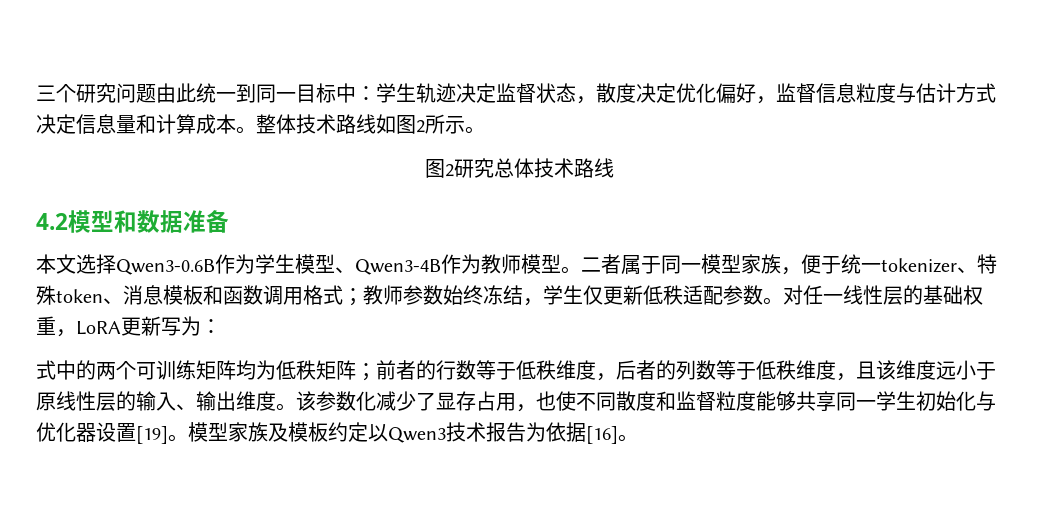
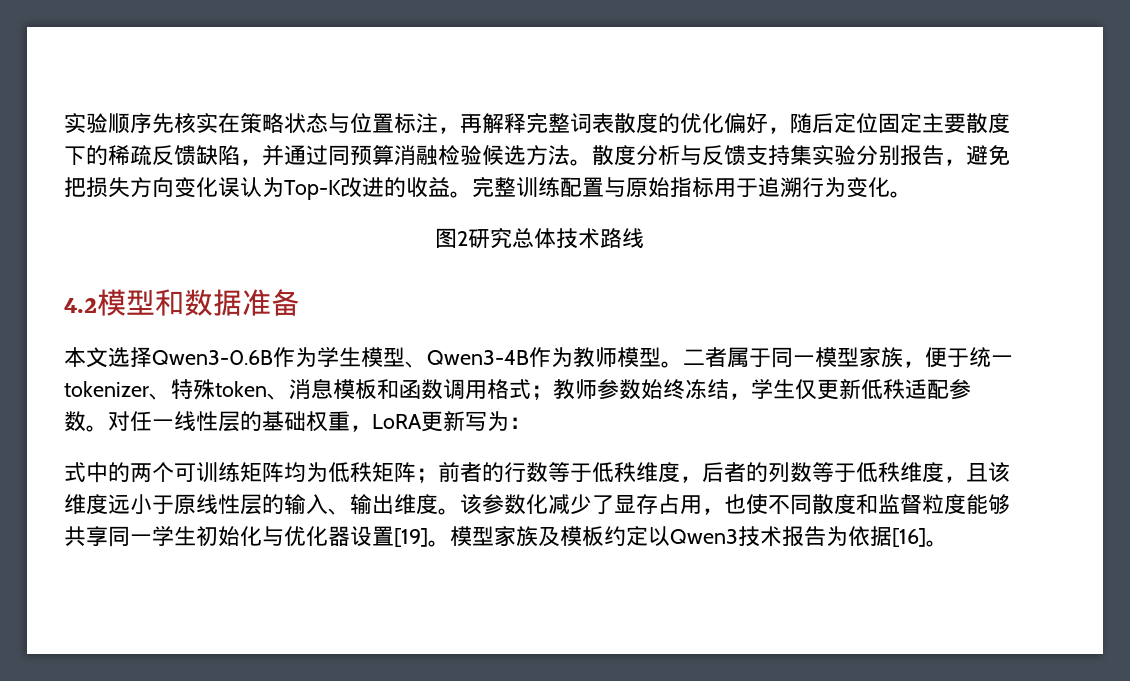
[36,83,996,104] [36,114,465,134] 三个研究问题由此统一到同一目标中：学生轨迹决定监督状态，散度决定优化偏好，监督信息粒度与估计方式决定信息量和计算成本。整体技术路线如图2所示 -> [64,112,1010,134] [64,145,1010,166] [64,176,890,200] 实验顺序先核实在策略状态与位置标注，再解释完整词表散度的优化偏好，随后定位固定主要散度下的稀疏反馈缺陷，并通过同预算消融检验候选方法。散度分析与反馈支持集实验分别报告，避免把损失方向变化误认为Top-K改进的收益。完整训练配置与原始指标用于追溯行为变化

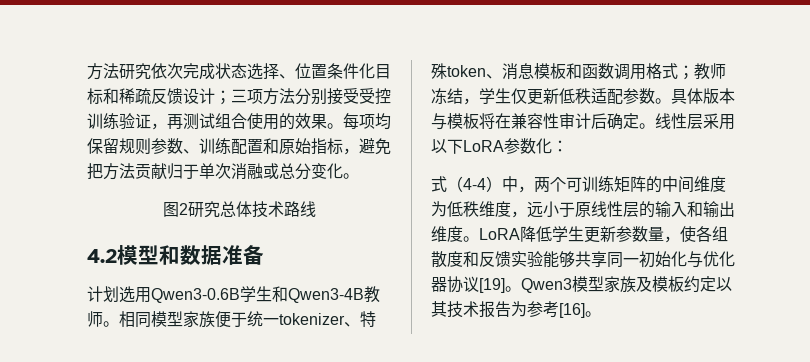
[64,112,1010,134] [64,145,1010,166] [64,176,846,200] 实验顺序先核实在策略状态与位置标注，再解释完整词表散度的优化偏好，随后定位固定主要散度下的稀疏反馈缺陷，并通过同预算消融检验候选方法。散度分析与反馈支持集实验分别报告，避免把损失方向变化误认为Top-K改进的收益。完整训练配置与原始指标用于追溯行为 -> [87,63,391,80] [87,88,391,105] [87,113,391,130] [87,138,391,155] [87,163,311,180] 方法研究依次完成状态选择、位置条件化目标和稀疏反馈设计；三项方法分别接受受控训练验证，再测试组合使用的效果。每项均保留规则参数、训练配置和原始指标，避免把方法贡献归于单次消融或总分
[64,347,925,368] 本文选择Qwen3-0.6B作为学生模型、Qwen3-4B作为教师模型。二者属于同一模型家族， -> [87,286,380,303] [87,311,215,328] 计划选用Qwen3-0.6B学生和Qwen3-4B教师。相同模型家族
[597,379,685,400] 参数始终 -> (726, 71) none
[108,411,531,432] [64,461,1010,483] [64,494,108,515] 对任一线性层的基础权重，LoRA更新写为： // 式中的两个可训练矩阵均为低秩矩阵；前者的行数等于低秩维度，后者的列数等于低秩维度，且该维度 -> [671,88,735,104] [431,113,735,130] [431,138,568,154] [431,176,726,193] [431,201,527,218] 具体版本与模板将在兼容性审计后确定。线性层采用以下LoRA参数化： // 式（4-4）中，两个可训练矩阵的中间维度为低秩维度，
[328,508,350,515] 、 -> [687,201,703,217] 和
[460,494,966,515] 该参数化减少了显存占用，也使不同散度和监督粒度 -> [479,226,728,243] [431,251,543,268] LoRA降低学生更新参数量，使各组散度和反馈实验
[152,526,196,546] 学生 -> (639, 261) none
[350,526,450,547] 设置[19]。 -> [447,276,572,293] 协议[19]。Qwen3
[670,529,738,544] Qwen3 -> [431,301,447,317] 其
[848,526,892,546] 依据 -> [527,301,559,318] 参考

